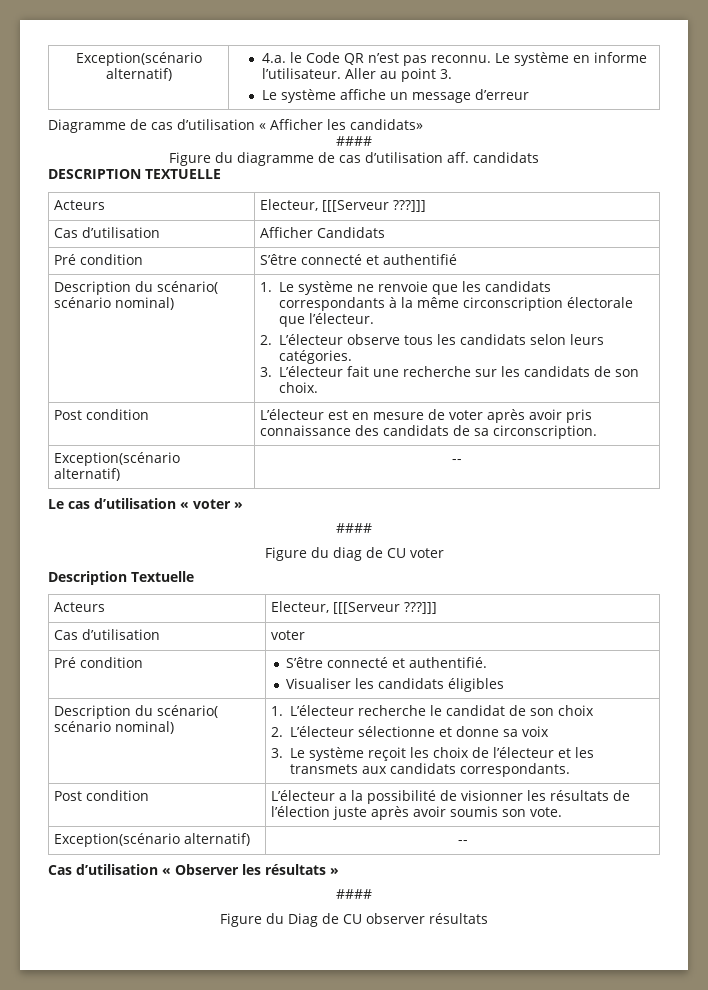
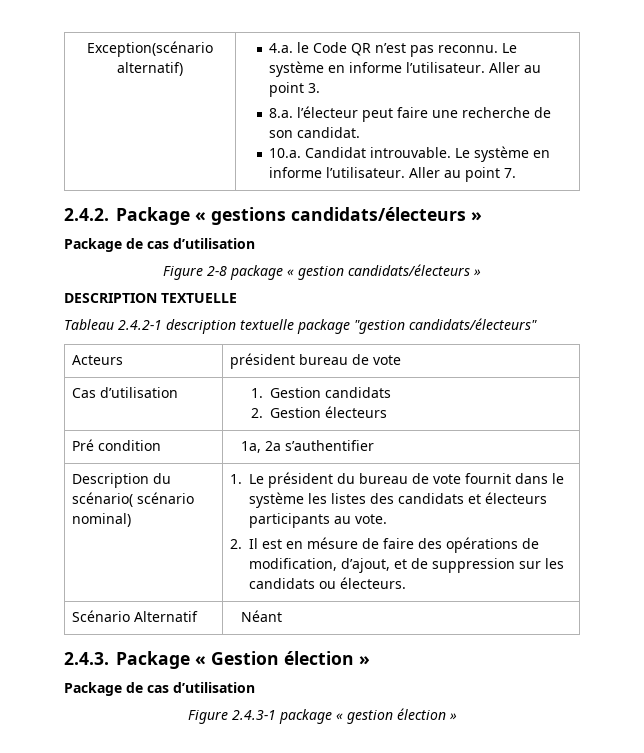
[261,89,529,103] [48,119,423,133] [336,136,372,146] [169,152,539,166] [48,169,221,179] [54,200,106,210] [260,199,427,212] [54,227,161,238] [260,227,386,238] [54,254,144,265] [260,254,458,265] Le système affiche un message d’erreur // Diagramme de cas d’utilisation « Afficher les candidats» // #### // Figure du diagramme de cas d’utilisation aff. candidats // DESCRIPTION TEXTUELLE // Acteurs | Electeur, [[[Serveur ???]]] // Cas d’utilisation | Afficher Candidats // Pré condition | S’être connecté et authentifié -> [269,106,552,122] [269,127,361,138] [269,146,551,162] [269,167,517,182] [64,207,482,225] [64,238,255,252] [163,264,481,280] [64,293,237,303] [64,318,537,334] [72,355,124,365] [230,353,402,369] [72,387,179,398] [251,387,392,398] [251,406,388,418] [72,439,162,451] [240,440,374,453] 8.a. l’électeur peut faire une recherche de son candidat. // 10.a. Candidat introuvable. Le système en informe l’utilisateur. Aller au point 7. // 2.4.2. Package « gestions candidats/électeurs » // Package de cas d’utilisation // Figure 2-8 package « gestion candidats/électeurs » // DESCRIPTION TEXTUELLE // Tableau 2.4.2-1 description textuelle package "gestion candidats/électeurs" // Acteurs | président bureau de vote // Cas d’utilisation | 1. Gestion candidats // 2. Gestion électeurs // Pré condition | 1a, 2a s’authentifier
[298,281,552,295] [279,297,634,311] [279,313,375,327] [260,334,605,345] [279,350,353,364] [260,366,640,377] [279,382,319,393] [54,409,150,420] [260,409,593,423] [260,425,598,439] [54,452,181,466] [54,468,121,481] [452,459,462,463] [48,498,243,509] [336,523,372,533] [264,547,444,561] [48,571,194,585] [54,602,106,612] [271,601,438,614] [54,629,161,640] [271,630,306,640] [54,657,144,668] [286,657,488,668] [286,678,505,692] [54,705,219,719] [54,721,175,734] [271,705,595,716] [271,726,550,737] [271,747,595,761] [290,763,571,777] [54,790,150,801] [271,790,631,804] [271,806,563,820] [54,833,251,847] [457,840,468,844] [48,864,339,875] [336,889,372,899] [220,913,488,927] système ne renvoie que les candidats correspondants à la même circonscription électorale que l’électeur. // 2. L’électeur observe tous les candidats selon leurs catégories. // 3. L’électeur fait une recherche sur les candidats de son choix. // Post condition | L’électeur est en mesure de voter après avoir pris connaissance des candidats de sa circonscription. // Exception(scénario alternatif) | -- // Le cas d’utilisation « voter » // #### // Figure du diag de CU voter // Description Textuelle // Acteurs | Electeur, [[[Serveur ???]]] // Cas d’utilisation | voter // Pré condition | S’être connecté et authentifié. // Visualiser les candidats éligibles // Description du scénario( scénario nominal) | 1. L’électeur recherche le candidat de son choix // 2. L’électeur sélectionne et donne sa voix // 3. Le système reçoit les choix de l’électeur et les transmets aux candidats correspondants. // Post condition | L’électeur a la possibilité de visionner les résultats de l’élection juste après avoir soumis son vote. // Exception(scénario alternatif) | -- // Cas d’utilisation « Observer les résultats » // #### // Figure du Diag de CU observer résultats -> [268,472,565,488] [249,492,548,508] [249,513,388,528] [230,537,540,553] [249,558,565,573] [249,577,407,589] [72,610,199,622] [240,610,282,622] [64,651,370,669] [64,682,255,696] [187,708,457,724] président du bureau de vote fournit dans le système les listes des candidats et électeurs participants au vote. // 2. Il est en mésure de faire des opérations de modification, d’ajout, et de suppression sur les candidats ou électeurs. // Scénario Alternatif | Néant // 2.4.3. Package « Gestion élection » // Package de cas d’utilisation // Figure 2.4.3-1 package « gestion élection »

